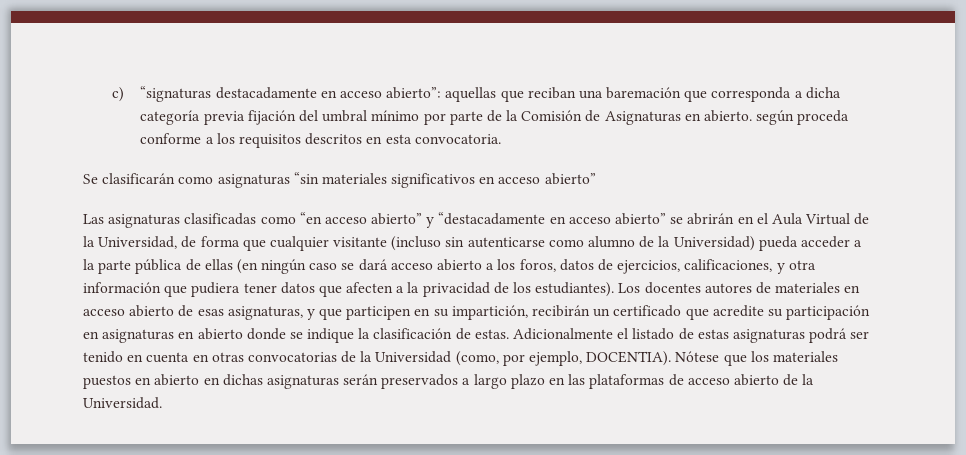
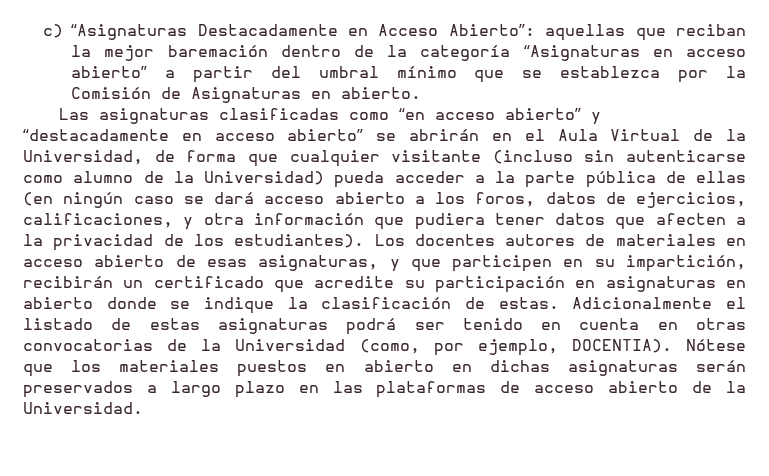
[140,86,841,102] [140,110,502,125] “signaturas destacadamente en acceso abierto”: aquellas que reciban una baremación que corresponda a dicha categoría previa fijación del umbral mínimo por parte de -> [71,24,746,41] [71,45,746,61] [71,66,709,83] “Asignaturas Destacadamente en Acceso Abierto”: aquellas que reciban la mejor baremación dentro de la categoría “Asignaturas en acceso abierto” a partir del umbral mínimo que se establezca por
[756,110,850,125] [140,133,501,148] [83,172,596,188] según proceda conforme a los requisitos descritos en esta convocatoria. // Se clasificarán como asignaturas “sin materiales significativos en acceso abierto” -> (422, 93) none

